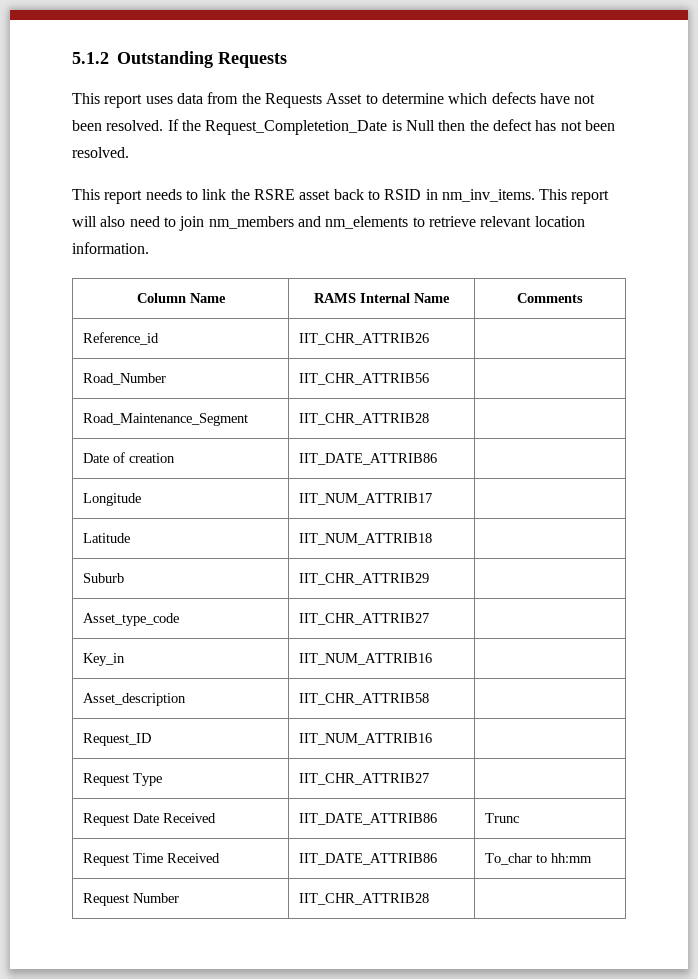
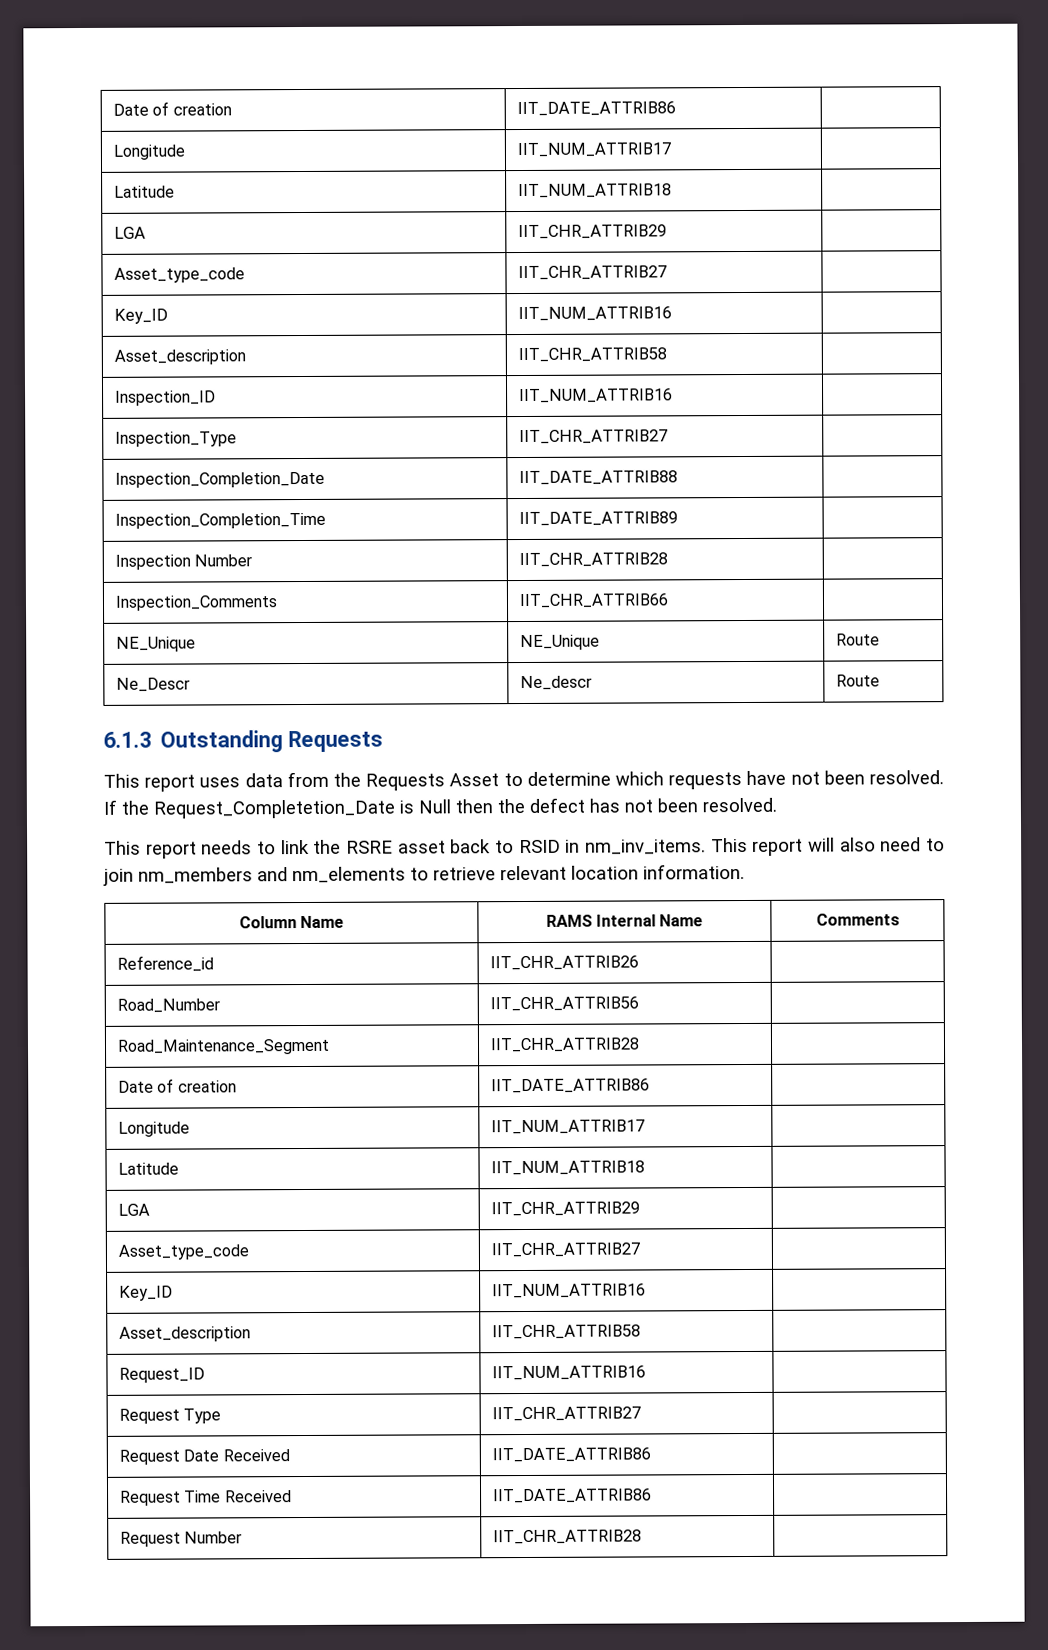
[72,52,109,64] 5.1.2 -> [112,101,232,116] [516,101,676,117] [112,144,185,160] [516,142,671,158] [113,185,175,198] [517,183,672,199] [113,226,146,239] [517,224,667,240] [113,267,245,283] [517,265,667,281] [113,308,168,324] [517,306,672,322] [113,349,246,365] [517,347,667,363] [114,390,216,406] [518,388,673,404] [114,431,237,447] [518,429,668,445] [114,471,325,488] [518,470,678,486] [114,512,326,529] [518,511,678,527] [114,554,253,570] [518,552,668,568] [114,595,278,611] [518,593,669,609] [115,636,196,652] [519,634,600,651] [835,633,880,646] [115,677,190,692] [519,675,592,691] [835,674,880,687] [103,731,152,748] Date of creation | IIT_DATE_ATTRIB86 | // Longitude | IIT_NUM_ATTRIB17 | // Latitude | IIT_NUM_ATTRIB18 | // LGA | IIT_CHR_ATTRIB29 | // Asset_type_code | IIT_CHR_ATTRIB27 | // Key_ID | IIT_NUM_ATTRIB16 | // Asset_description | IIT_CHR_ATTRIB58 | // Inspection_ID | IIT_NUM_ATTRIB16 | // Inspection_Type | IIT_CHR_ATTRIB27 | // Inspection_Completion_Date | IIT_DATE_ATTRIB88 | // Inspection_Completion_Time | IIT_DATE_ATTRIB89 | // Inspection Number | IIT_CHR_ATTRIB28 | // Inspection_Comments | IIT_CHR_ATTRIB66 | // NE_Unique | NE_Unique | Route // Ne_Descr | Ne_descr | Route // 6.1.3
[491,92,536,104] defects -> [668,772,743,790] requests
[82,573,124,583] [298,573,429,585] [82,613,179,626] [298,613,429,625] [82,653,125,666] Suburb | IIT_CHR_ATTRIB29 | // Asset_type_code | IIT_CHR_ATTRIB27 | // Key_in -> [117,1203,150,1216] [490,1201,640,1217] [117,1244,249,1260] [490,1242,640,1258] [118,1285,173,1301] LGA | IIT_CHR_ATTRIB29 | // Asset_type_code | IIT_CHR_ATTRIB27 | // Key_ID
[484,813,519,823] Trunc -> (651, 1455) none
[484,853,592,865] To_char to hh:mm -> (652, 1496) none

